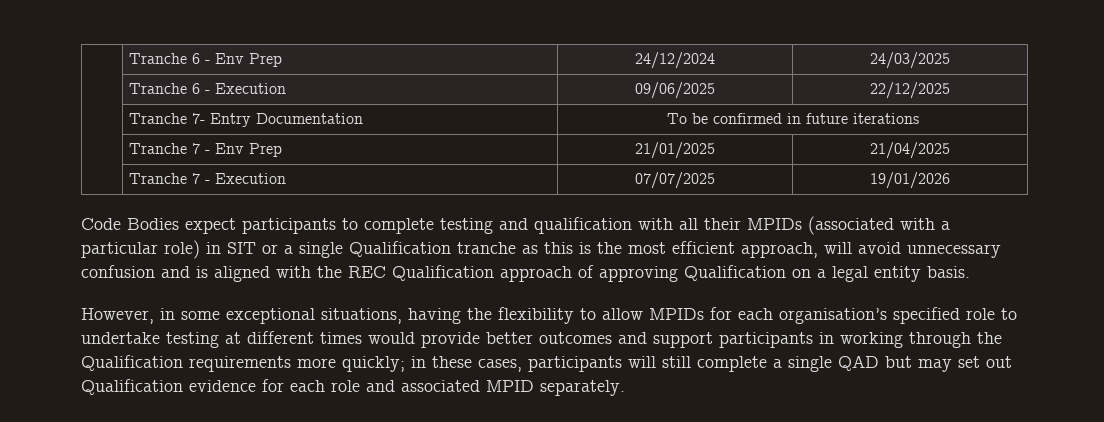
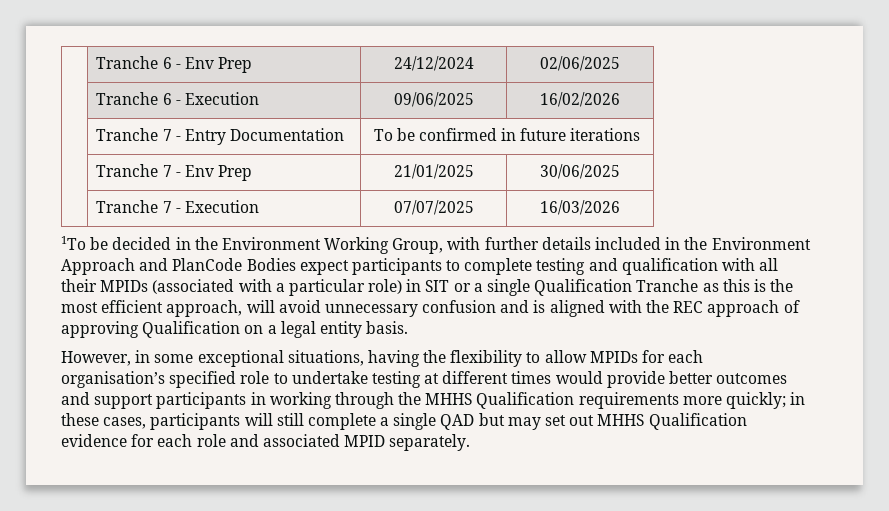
[870,52,950,69] 24/03/2025 -> [540,56,620,71] 02/06/2025
[870,82,950,99] [129,113,206,124] 22/12/2025 // | Tranche 7- -> [540,92,620,107] [96,128,181,141] 16/02/2026 // | Tranche 7 -
[870,142,950,159] 21/04/2025 -> [540,164,620,179] 30/06/2025
[870,172,950,189] [81,218,121,230] 19/01/2026 // Code -> [540,200,620,215] [61,236,811,254] [61,258,243,275] 16/03/2026 // 1To be decided in the Environment Working Group, with further details included in the Environment Approach and PlanCode
[457,242,516,254] tranche -> [636,279,699,292] Tranche
[392,265,494,281] Qualification -> (704, 307) none
(1002, 338) none -> [425,393,473,405] MHHS
(1012, 362) none -> [597,414,645,426] MHHS

